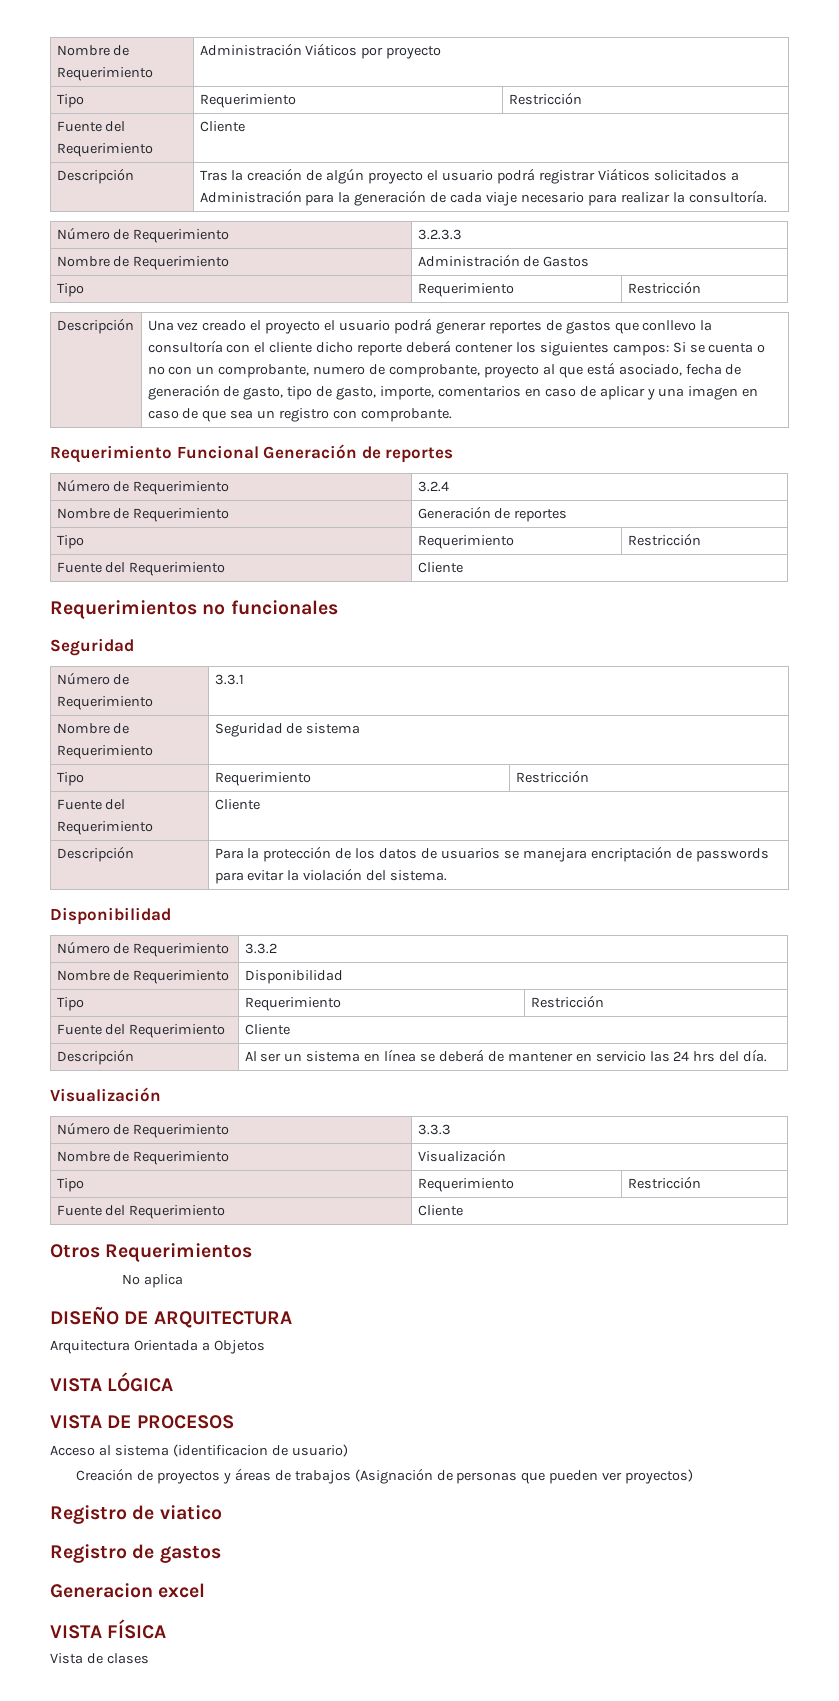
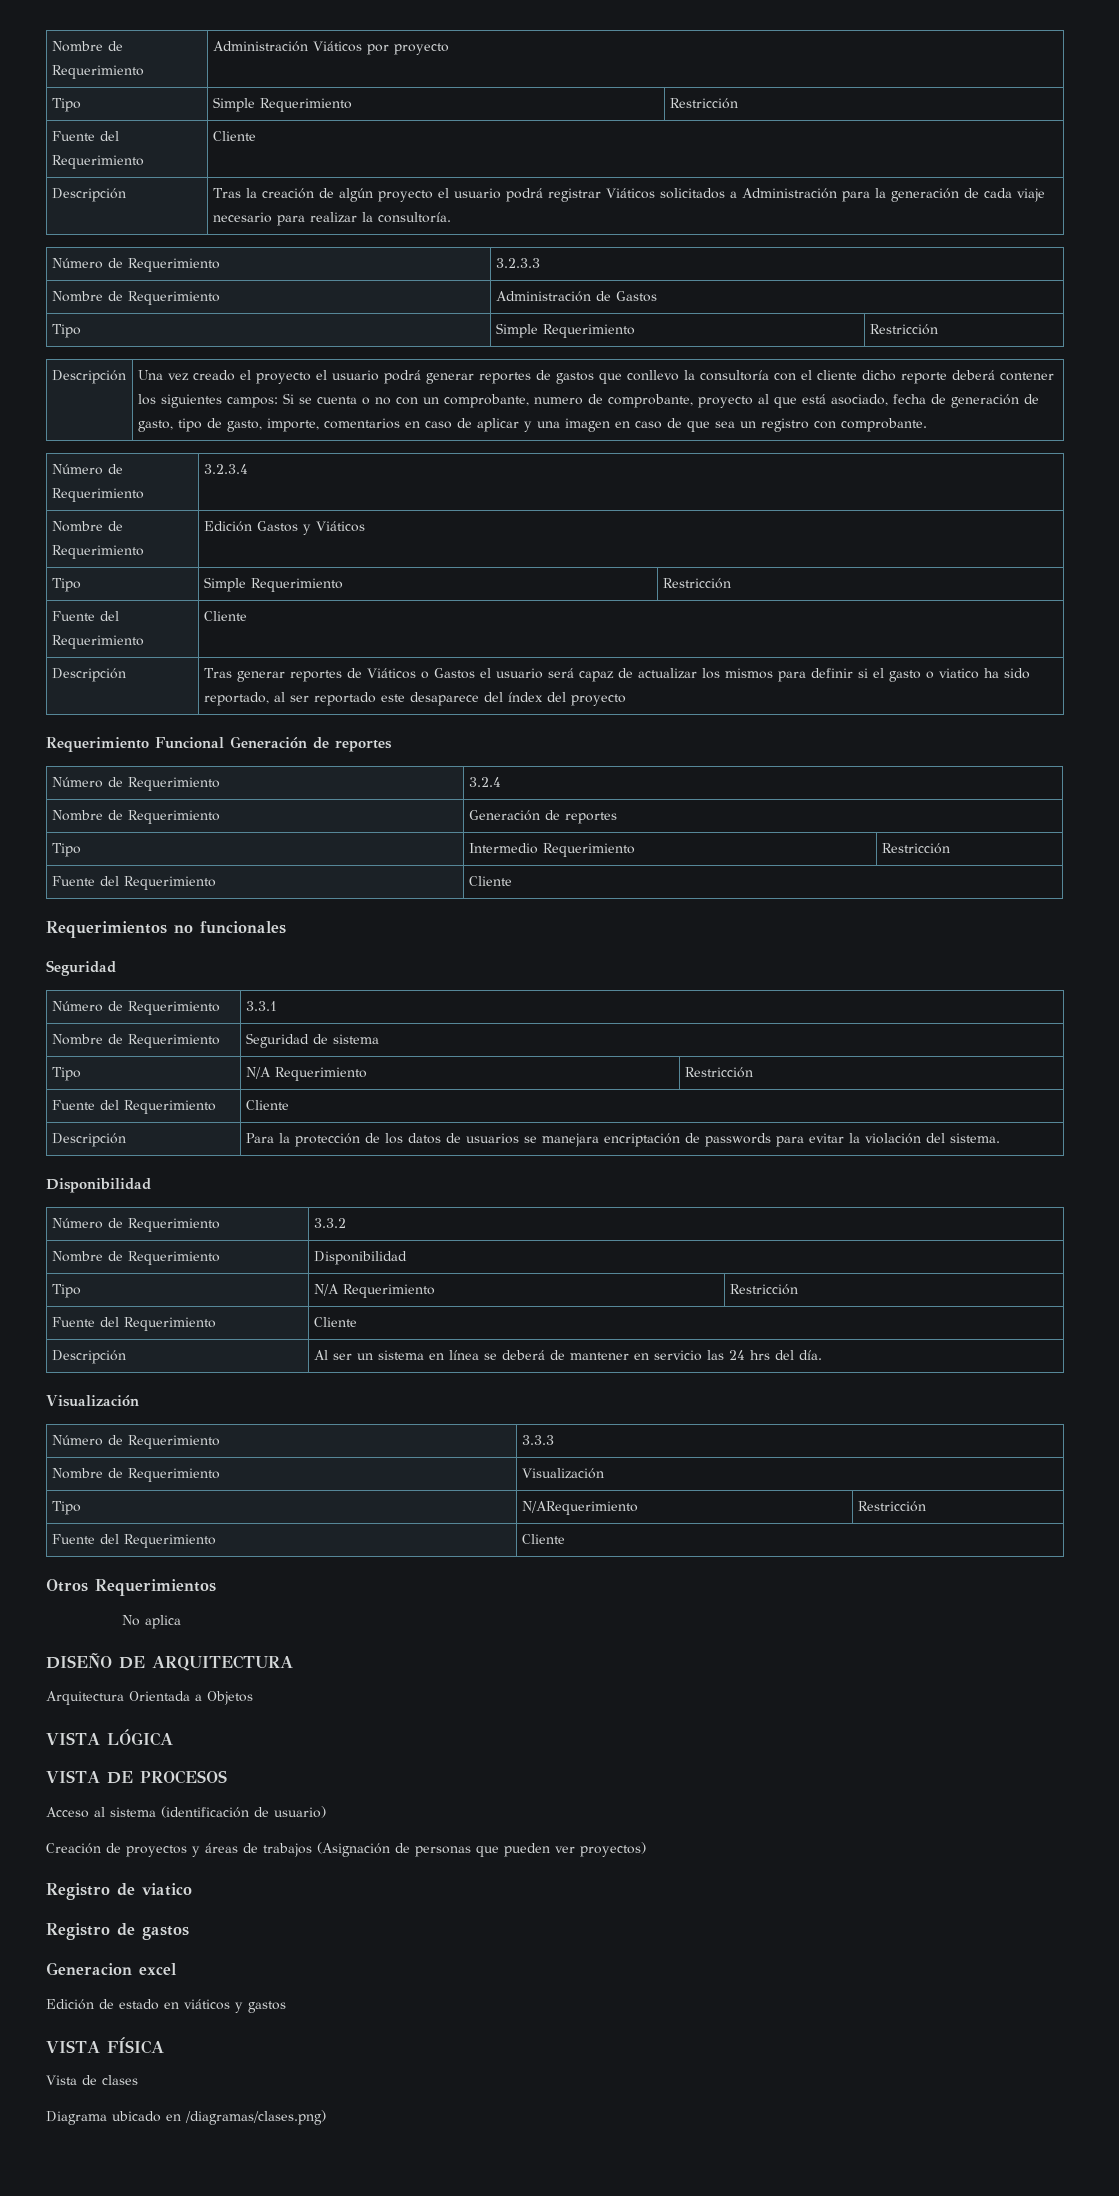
(84, 101) none -> [212,97,255,112] Simple
(84, 290) none -> [495,323,538,338] Simple
(452, 415) none -> [51,464,123,475] [51,488,144,502] [203,464,248,474] [51,521,123,532] [51,545,144,559] [203,521,365,535] [51,578,81,592] [203,577,343,592] [662,578,731,589] [51,611,119,621] [51,635,144,649] [203,611,247,621] [51,668,126,682] [203,668,1030,682] [203,692,626,706] // Número de Requerimiento | 3.2.3.4 // Nombre de Requerimiento | Edición Gastos y Viáticos // Tipo | Simple Requerimiento | Restricción // Fuente del Requerimiento | Cliente // Descripción | Tras generar reportes de Viáticos o Gastos el usuario será capaz de actualizar los mismos para definir si el gasto o viatico ha sido reportado, al ser reportado este desaparece del índex del proyecto
(84, 542) none -> [468,843,538,854] Intermedio
(84, 779) none -> [245,1067,271,1079] N/A
(84, 1004) none -> [313,1284,339,1296] N/A
[417,1178,514,1192] Requerimiento -> [521,1501,638,1515] N/ARequerimiento
[172,1444,268,1457] (identificacion -> [161,1806,249,1818] (identificación
(206, 1590) none -> [46,1999,286,2013] // Edición de estado en viáticos y gastos
(149, 1658) none -> [46,2110,326,2125] // Diagrama ubicado en /diagramas/clases.png)

